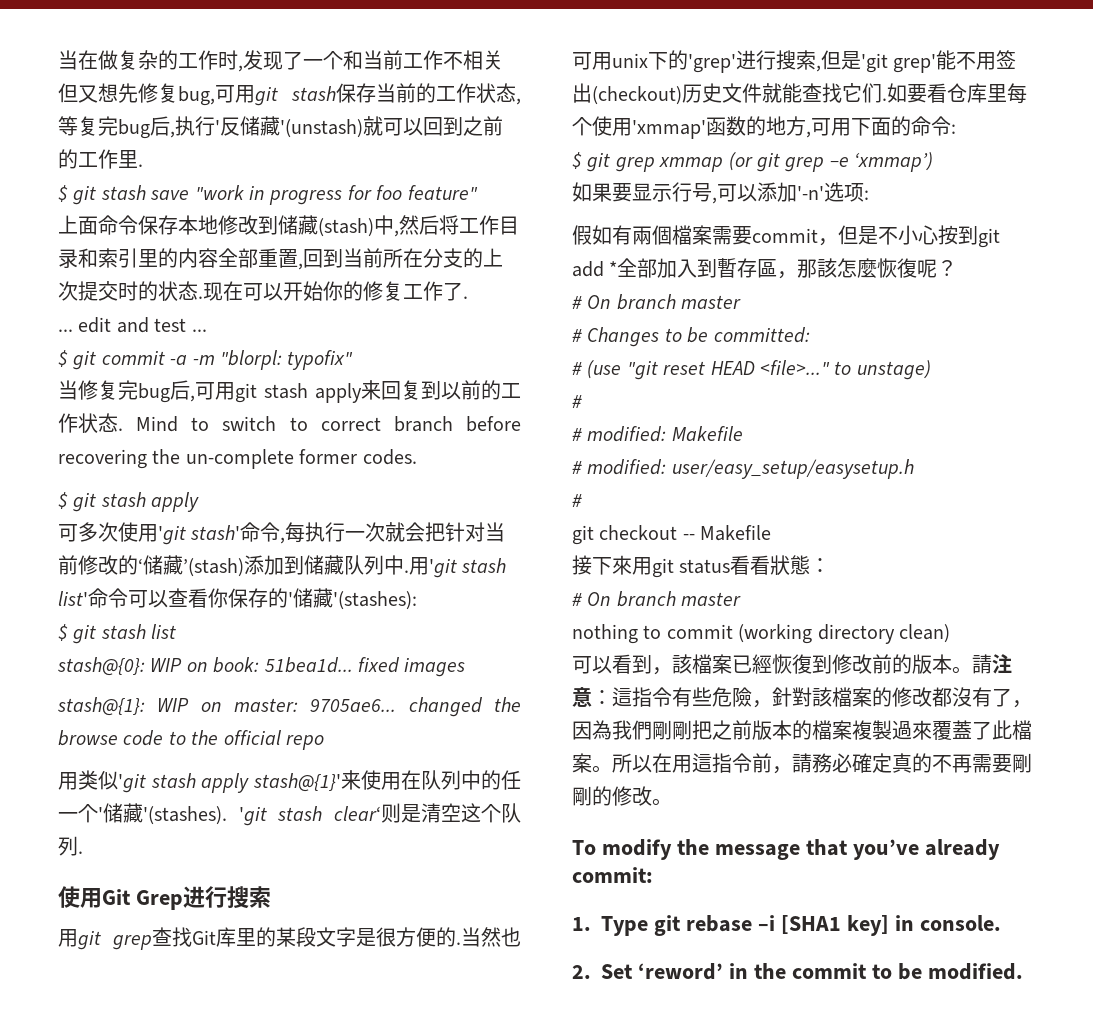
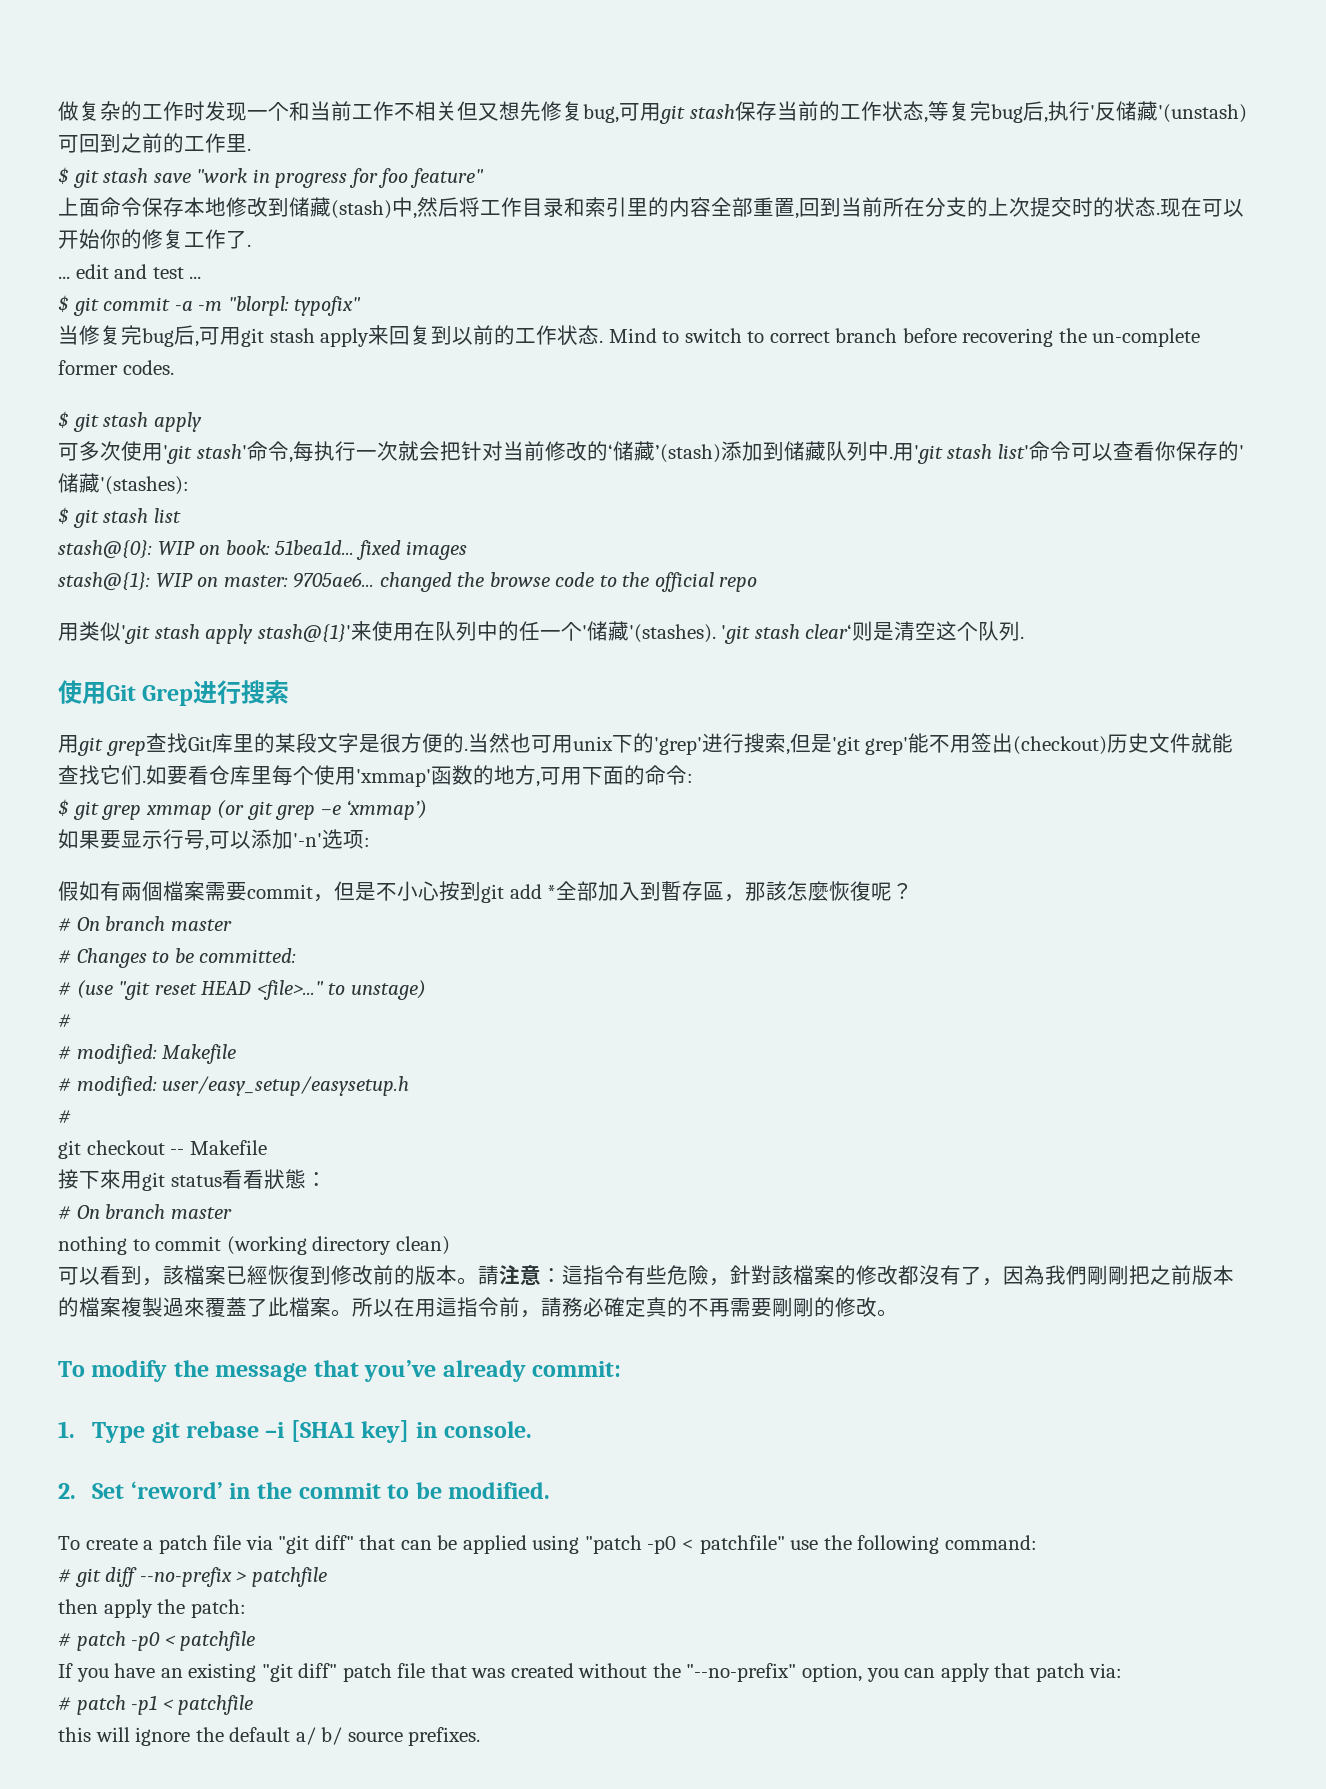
[58,50,98,70] 当在 -> (58, 111) none
[238,50,303,72] ,发现了 -> [205,101,247,121] 发现
[363,116,423,136] 就可以 -> [58,135,79,153] 可
(1023, 971) none -> [58,1535,1037,1554] [58,1567,327,1587] [58,1599,246,1618] [58,1631,256,1651] [58,1663,1123,1682] [58,1695,254,1715] [58,1727,481,1746] // To create a patch file via "git diff" that can be applied using "patch -p0 < patchfile" use the following command: // # git diff --no-prefix > patchfile // then apply the patch: // # patch -p0 < patchfile // If you have an existing "git diff" patch file that was created without the "--no-prefix" option, you can apply that patch via: // # patch -p1 < patchfile // this will ignore the default a/ b/ source prefixes.

